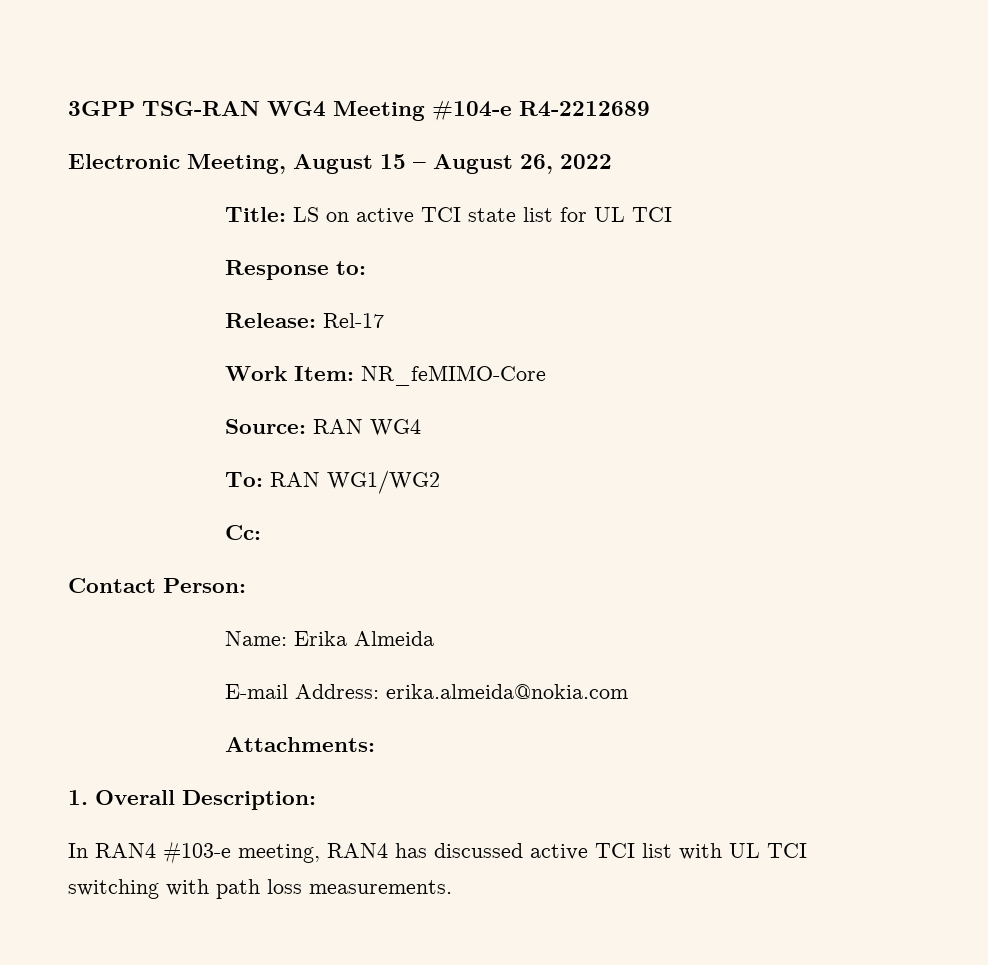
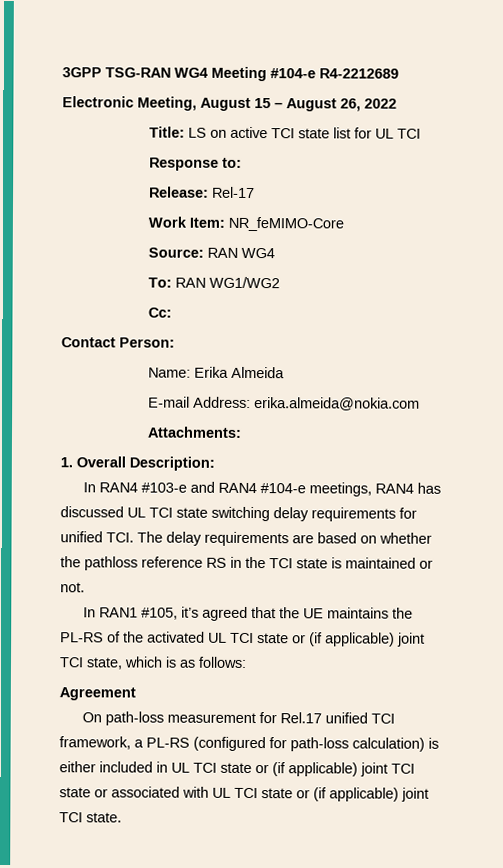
[238,843,807,863] [68,879,452,899] meeting, RAN4 has discussed active TCI list with UL TCI switching with path loss measurements. -> [189,481,441,497] [60,506,417,522] [60,531,432,547] [60,556,433,571] [60,582,85,593] [82,606,413,621] [60,631,425,647] [59,656,247,670] [59,687,136,701] [81,711,395,726] [59,736,439,752] [59,761,415,777] [59,786,429,802] [59,812,122,823] and RAN4 #104-e meetings, RAN4 has discussed UL TCI state switching delay requirements for unified TCI. The delay requirements are based on whether the pathloss reference RS in the TCI state is maintained or not. // In RAN1 #105, it’s agreed that the UE maintains the PL-RS of the activated UL TCI state or (if applicable) joint TCI state, which is as follows: // Agreement // On path-loss measurement for Rel.17 unified TCI framework, a PL-RS (configured for path-loss calculation) is either included in UL TCI state or (if applicable) joint TCI state or associated with UL TCI state or (if applicable) joint TCI state.

